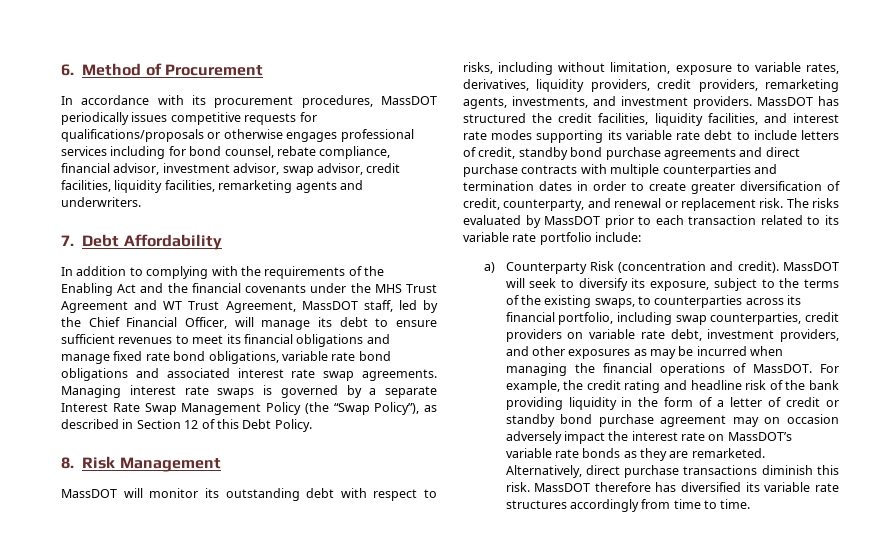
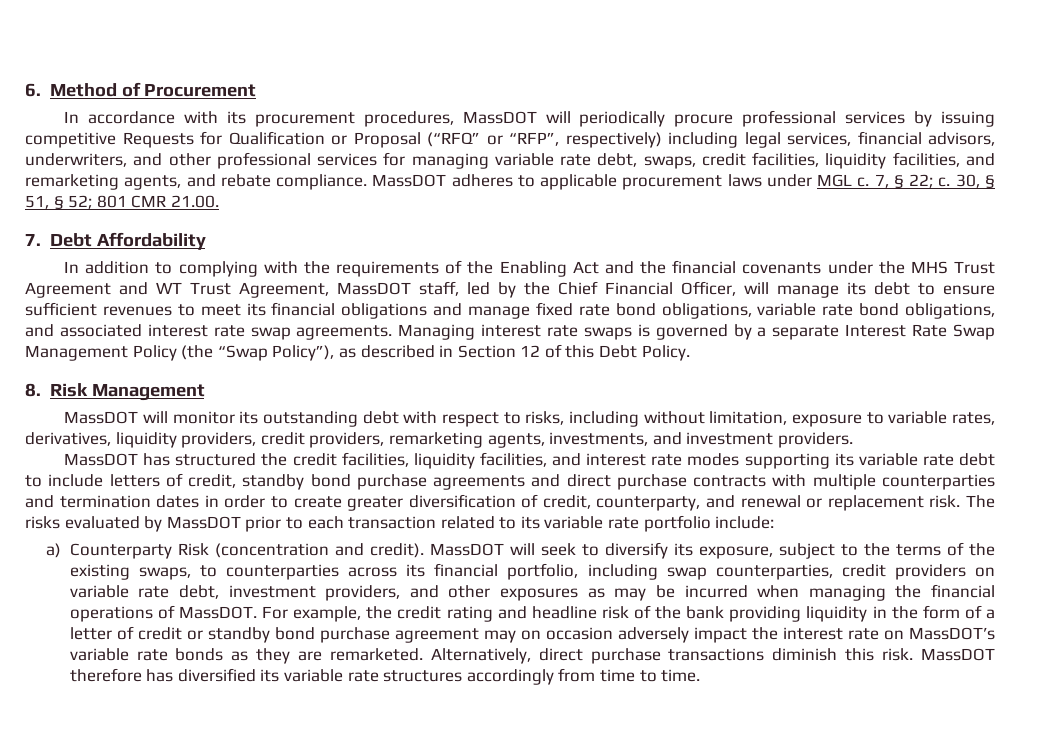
[61,112,317,125] [61,129,414,142] [61,146,391,159] [61,163,401,176] [61,180,363,193] [61,197,141,207] periodically issues competitive requests for qualifications/proposals or otherwise engages professional services including for bond counsel, rebate compliance, financial advisor, investment advisor, swap advisor, credit facilities, liquidity facilities, remarketing agents and underwriters. -> [545,110,995,127] [25,131,995,148] [25,152,995,169] [25,174,996,190] [25,195,219,209] will periodically procure professional services by issuing competitive Requests for Qualification or Proposal (“RFQ” or “RFP”, respectively) including legal services, financial advisors, underwriters, and other professional services for managing variable rate debt, swaps, credit facilities, liquidity facilities, and remarketing agents, and rebate compliance. MassDOT adheres to applicable procurement laws under MGL c. 7, § 22; c. 30, § 51, § 52; 801 CMR 21.00.
[61,368,128,381] obligations -> [905,303,995,319] obligations,
(752, 102) none -> (853, 440) //

